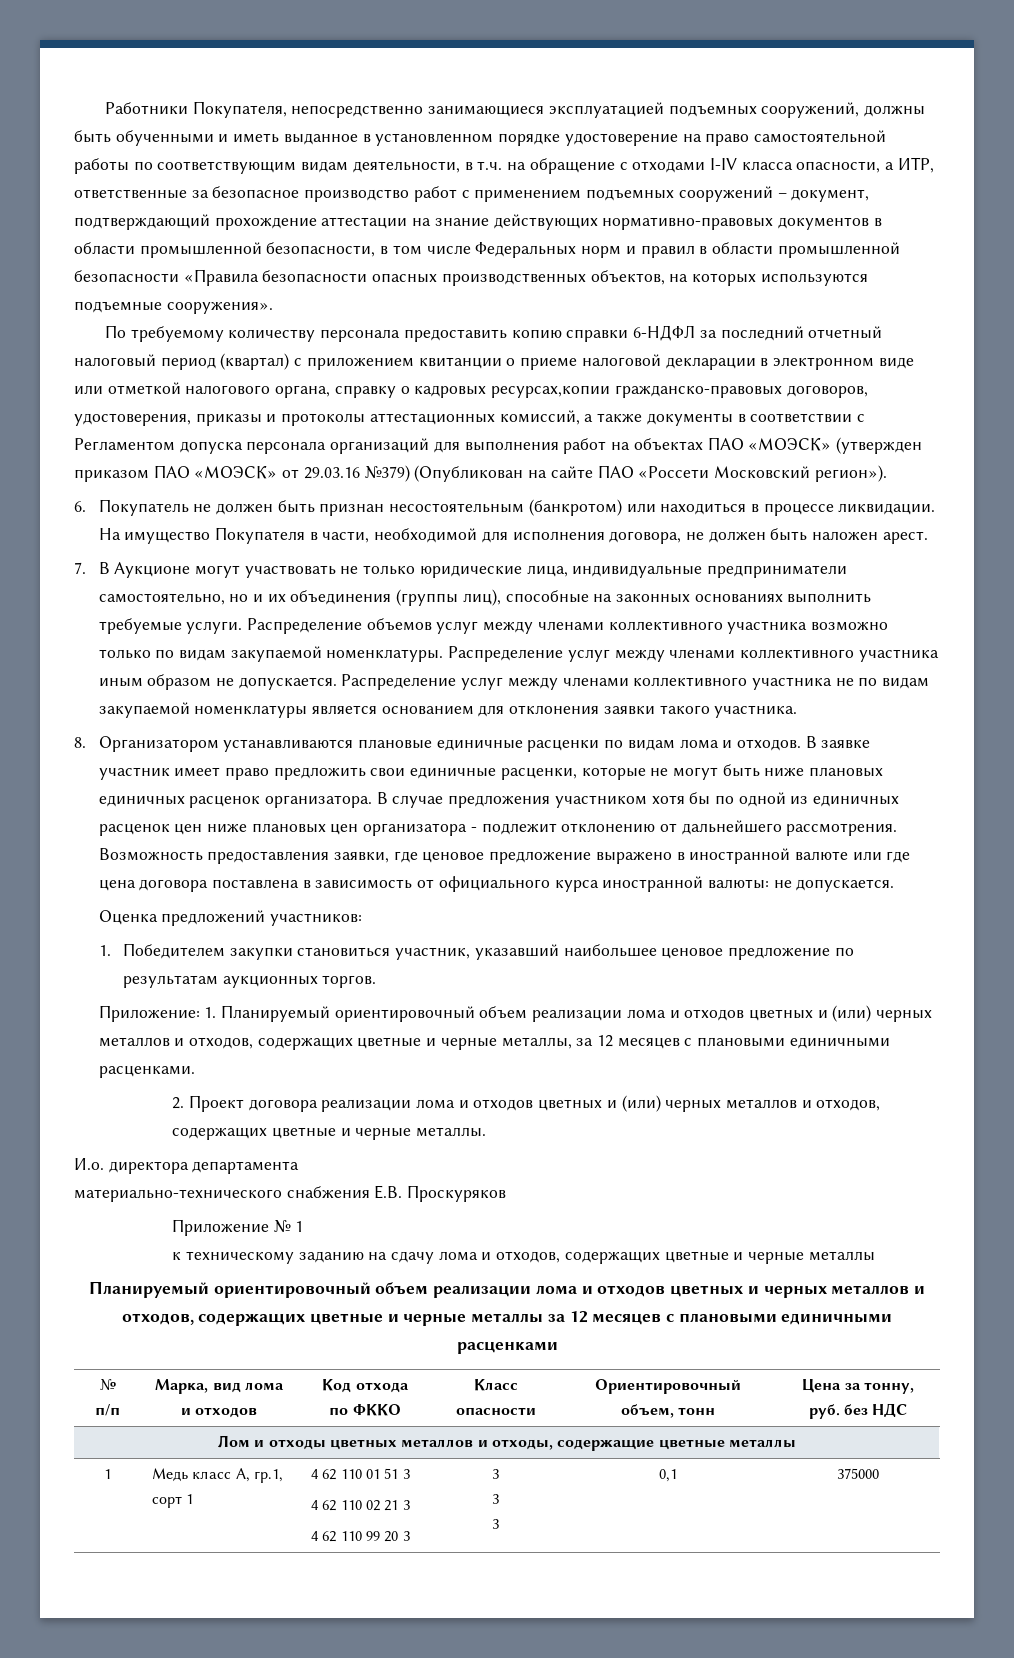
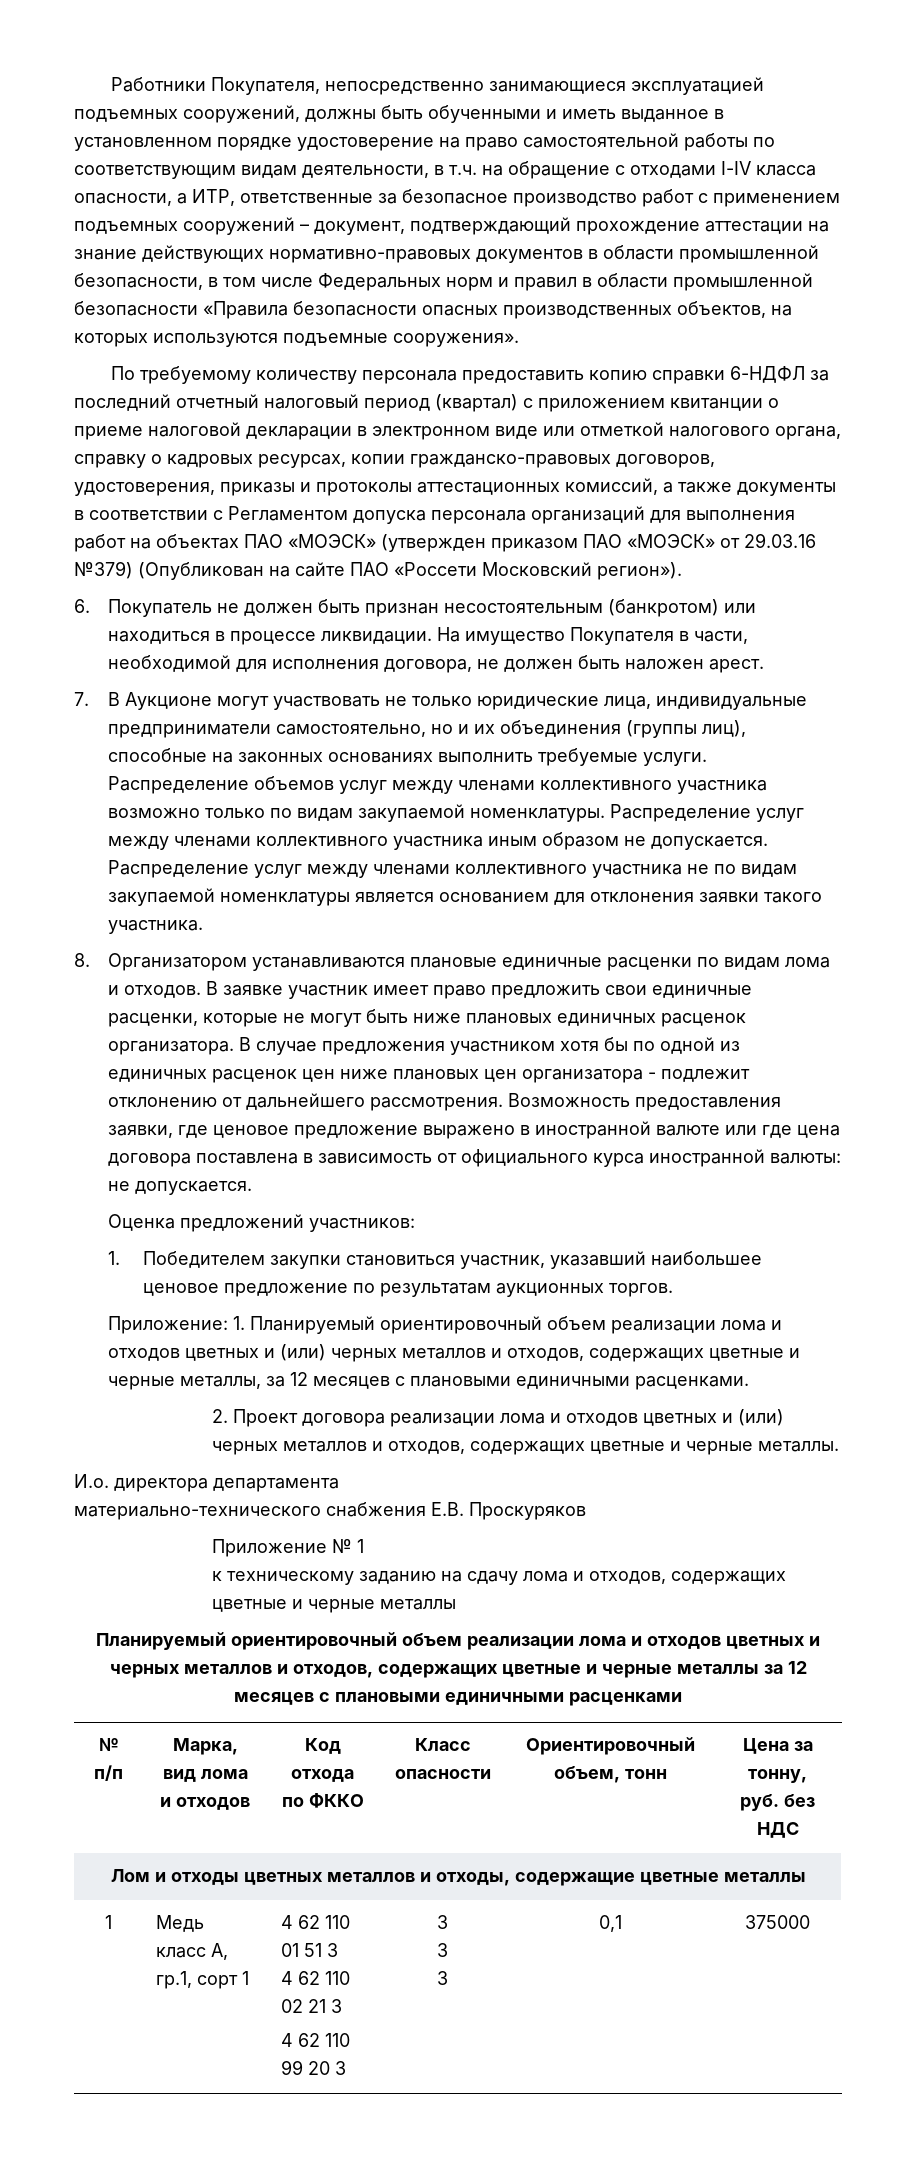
[491,385,611,398] ресурсах,копии -> [258,454,405,468] ресурсах, копии

